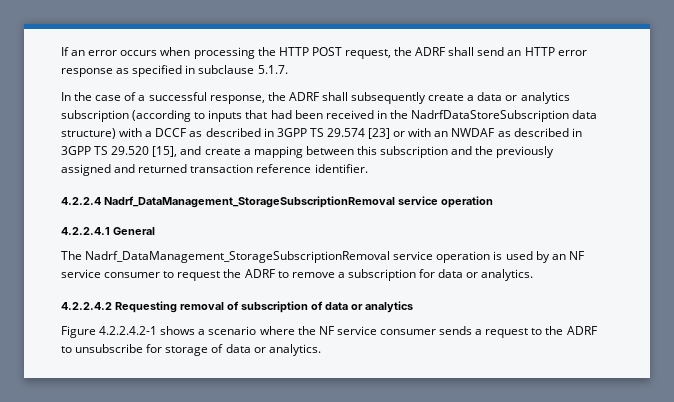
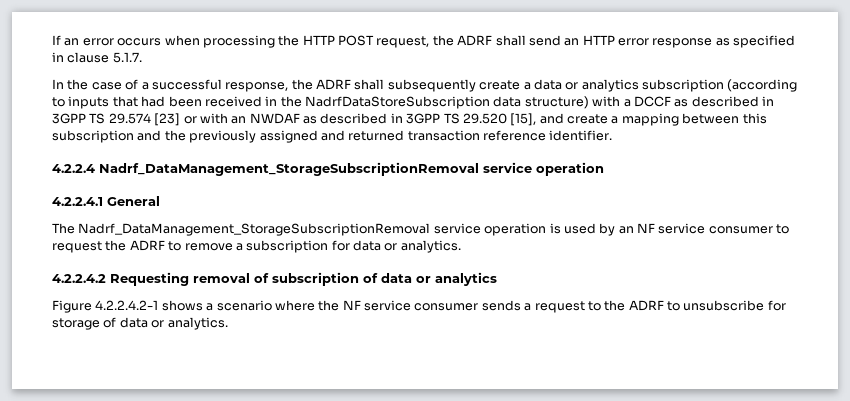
[198,65,255,74] subclause -> [67,52,110,63] clause

